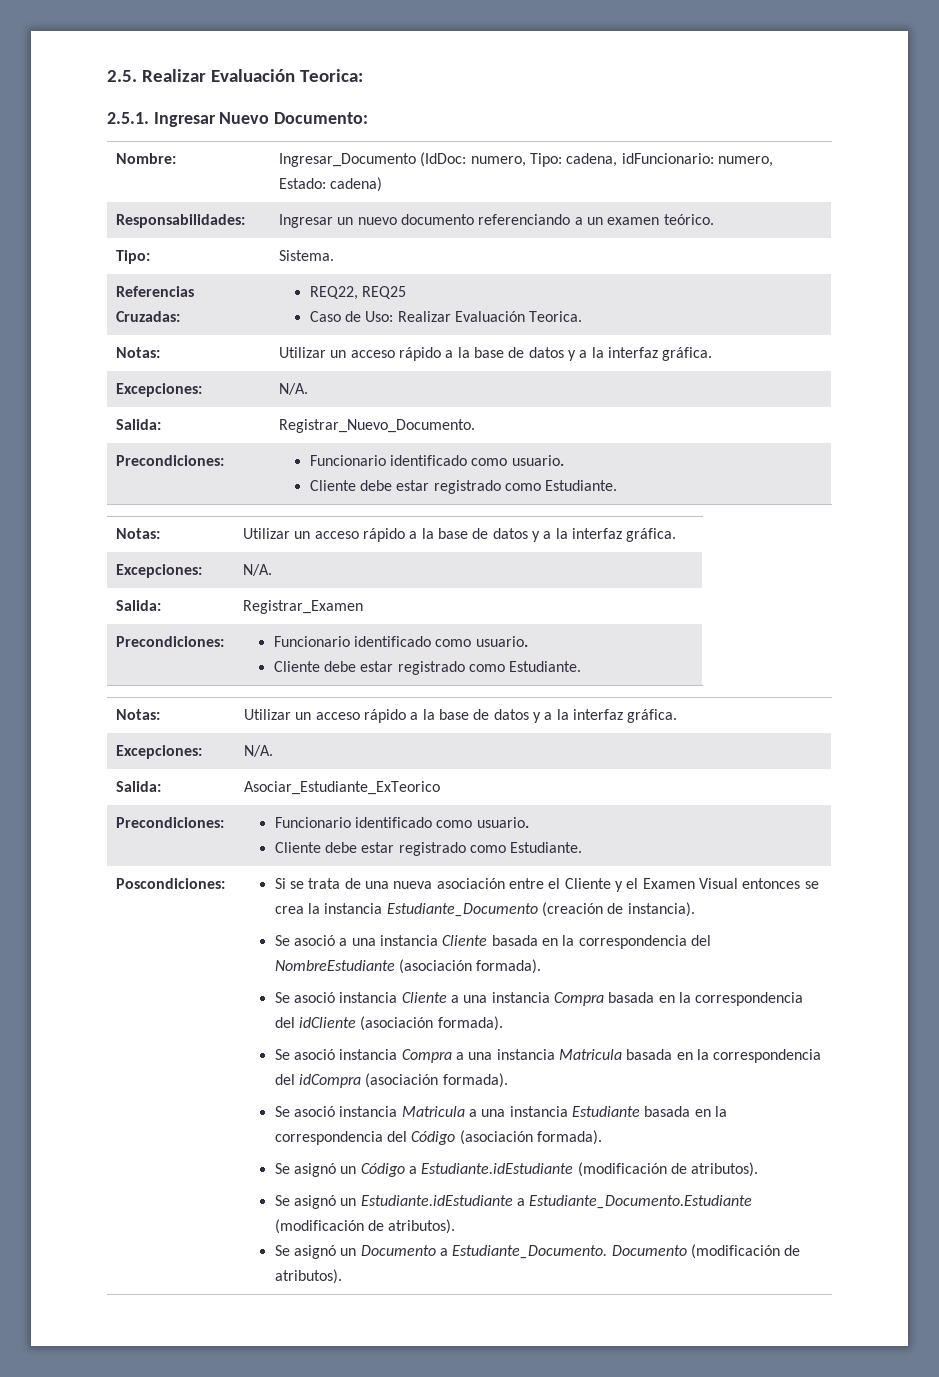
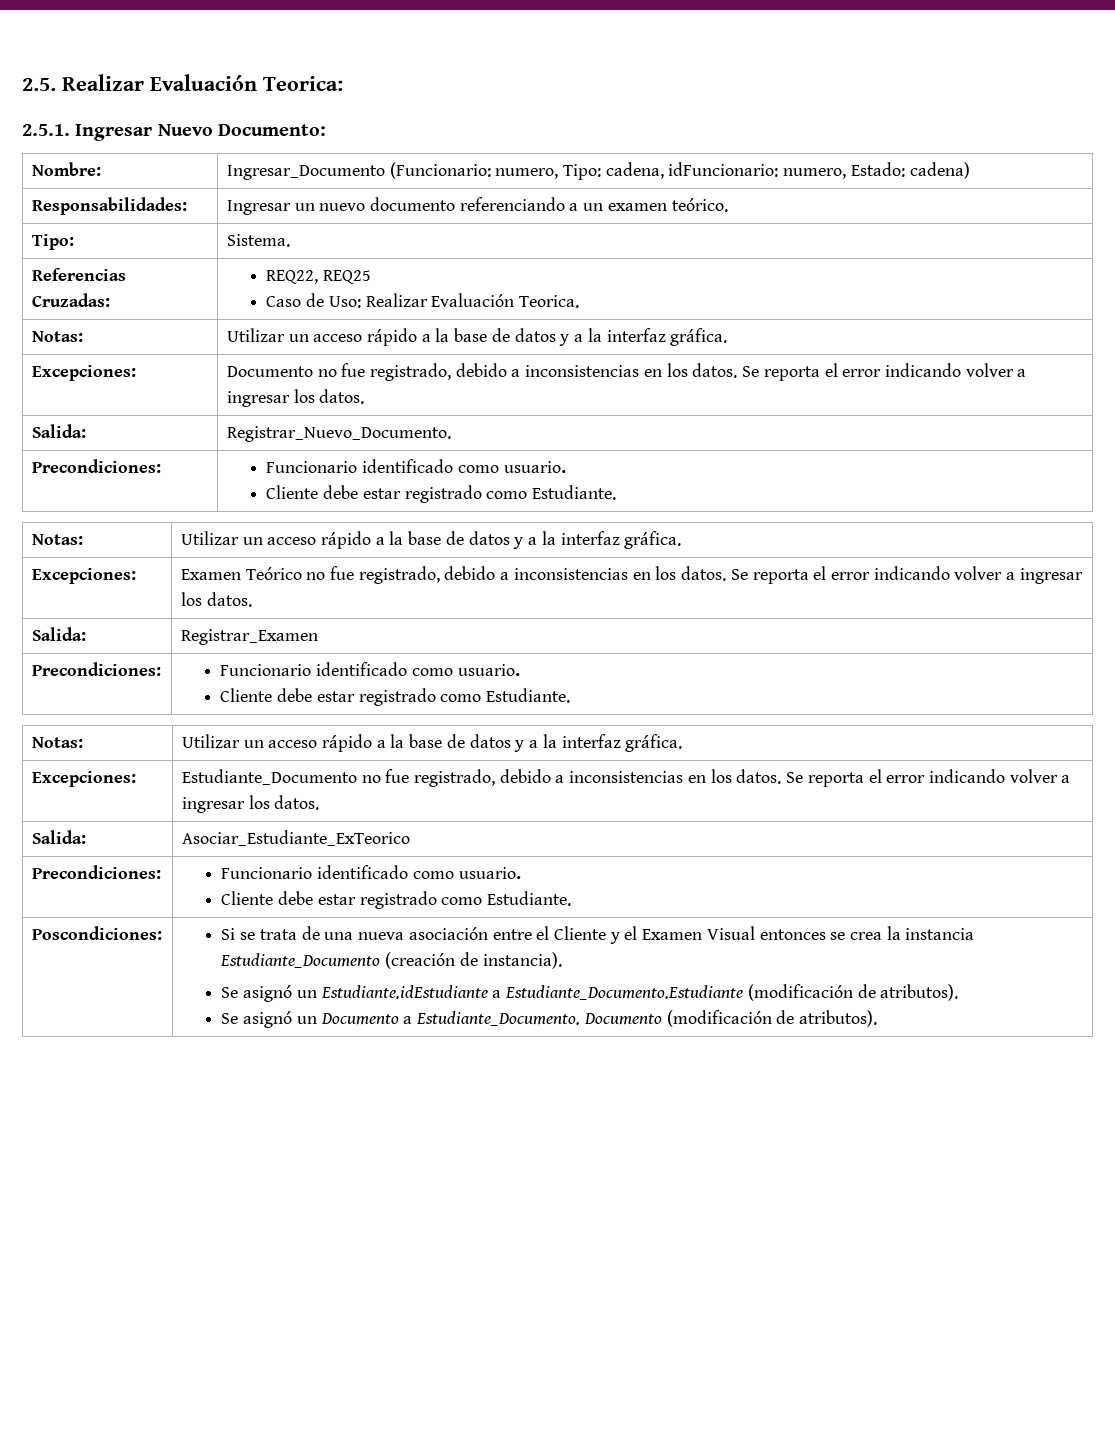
[420,152,467,167] (IdDoc: -> [389,162,491,179] (Funcionario:
[279,383,309,395] N/A. -> [226,363,1027,381] [226,389,365,407] Documento no fue registrado, debido a inconsistencias en los datos. Se reporta el error indicando volver a ingresar los datos.
[243,564,273,576] N/A. -> [180,566,1083,584] [180,592,252,607] Examen Teórico no fue registrado, debido a inconsistencias en los datos. Se reporta el error indicando volver a ingresar los datos.
[244,745,274,757] N/A. -> [181,769,1071,787] [181,795,320,813] Estudiante_Documento no fue registrado, debido a inconsistencias en los datos. Se reporta el error indicando volver a ingresar los datos.
[274,935,712,949] [274,959,542,974] [274,992,804,1006] [274,1016,503,1031] [274,1049,822,1063] [274,1073,508,1088] [274,1106,728,1117] [274,1130,603,1145] [274,1162,759,1177] // Se asoció a una instancia Cliente basada en la correspondencia del NombreEstudiante (asociación formada). // Se asoció instancia Cliente a una instancia Compra basada en la correspondencia del idCliente (asociación formada). // Se asoció instancia Compra a una instancia Matricula basada en la correspondencia del idCompra (asociación formada). // Se asoció instancia Matricula a una instancia Estudiante basada en la correspondencia del Código (asociación formada). // Se asignó un Código a Estudiante.idEstudiante (modificación de atributos). -> (562, 960) none

